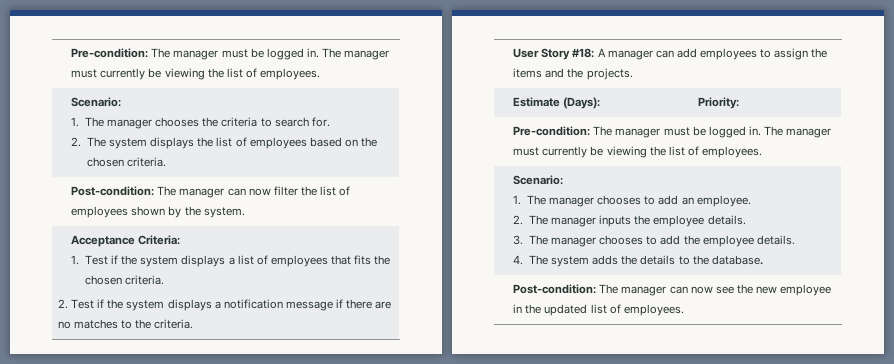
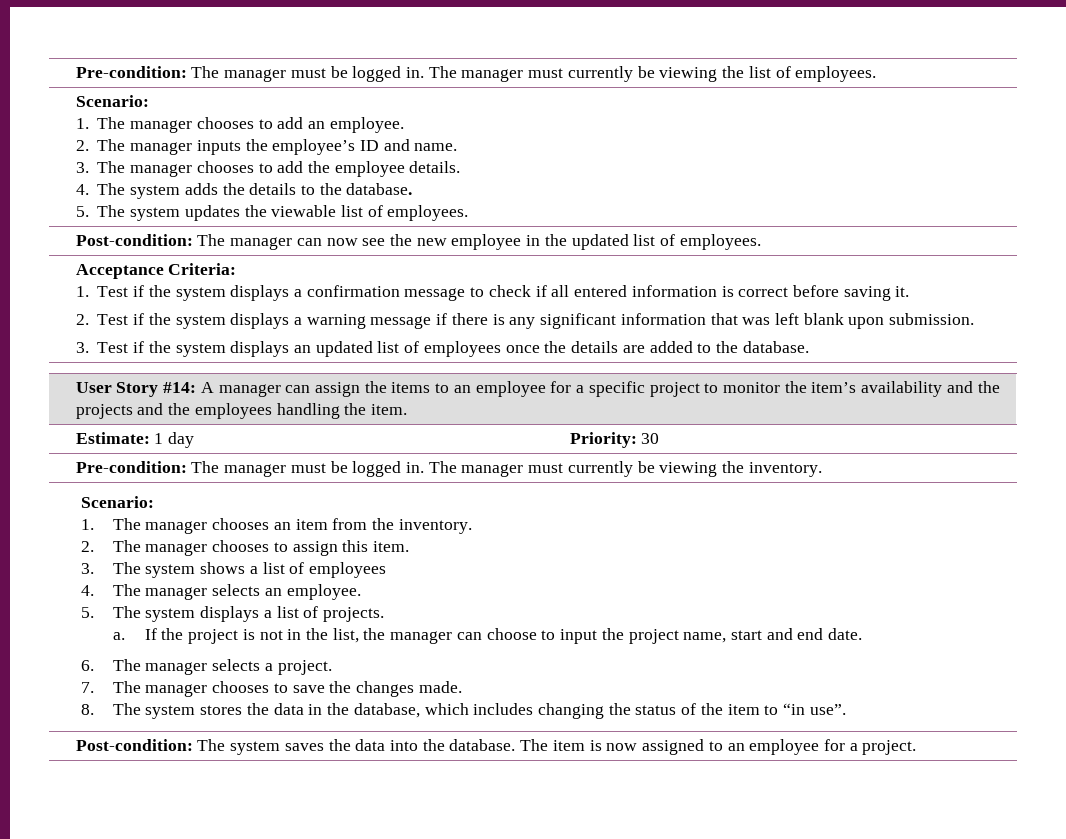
[71,117,330,129] [71,137,377,149] [87,157,167,167] [71,186,351,198] [71,206,245,218] [71,235,181,247] [71,255,391,267] [85,275,165,285] [57,299,392,311] [57,319,194,329] [513,48,828,60] [513,68,633,80] [513,97,601,109] [698,97,740,109] [513,126,832,138] [513,146,763,158] [513,175,564,185] // 1. The manager chooses the criteria to search for. // 2. The system displays the list of employees based on the chosen criteria. // Post-condition: The manager can now filter the list of employees shown by the system. // Acceptance Criteria: // 1. Test if the system displays a list of employees that fits the chosen criteria. // 2. Test if the system displays a notification message if there are no matches to the criteria. // User Story #18: A manager can add employees to assign the items and the projects. // Estimate (Days): | Priority: // Pre-condition: The manager must be logged in. The manager must currently be viewing the list of employees. // Scenario: -> (149, 101) none
[653,215,746,227] employee details. -> [272,139,458,155] employee’s ID and name.
(763, 260) none -> [75,205,469,221] // 5. The system updates the viewable list of employees.
(684, 310) none -> [75,263,237,279] [75,285,910,301] [75,313,975,329] [75,341,809,357] [75,381,1000,397] [75,403,408,419] [75,432,195,448] [569,432,660,448] [75,461,822,477] [80,496,154,508] [80,518,472,534] [80,540,410,556] [80,562,387,578] [80,584,361,600] [80,606,385,622] [112,628,863,644] [80,659,332,675] [80,681,462,697] [80,703,846,719] [75,739,917,755] // Acceptance Criteria: // 1. Test if the system displays a confirmation message to check if all entered information is correct before saving it. // 2. Test if the system displays a warning message if there is any significant information that was left blank upon submission. // 3. Test if the system displays an updated list of employees once the details are added to the database. // User Story #14: A manager can assign the items to an employee for a specific project to monitor the item’s availability and the projects and the employees handling the item. // Estimate: 1 day | Priority: 30 // Pre-condition: The manager must be logged in. The manager must currently be viewing the inventory. // Scenario: // 1. The manager chooses an item from the inventory. // 2. The manager chooses to assign this item. // 3. The system shows a list of employees // 4. The manager selects an employee. // 5. The system displays a list of projects. // a. If the project is not in the list, the manager can choose to input the project name, start and end date. // 6. The manager selects a project. // 7. The manager chooses to save the changes made. // 8. The system stores the data in the database, which includes changing the status of the item to “in use”. // Post-condition: The system saves the data into the database. The item is now assigned to an employee for a project.

